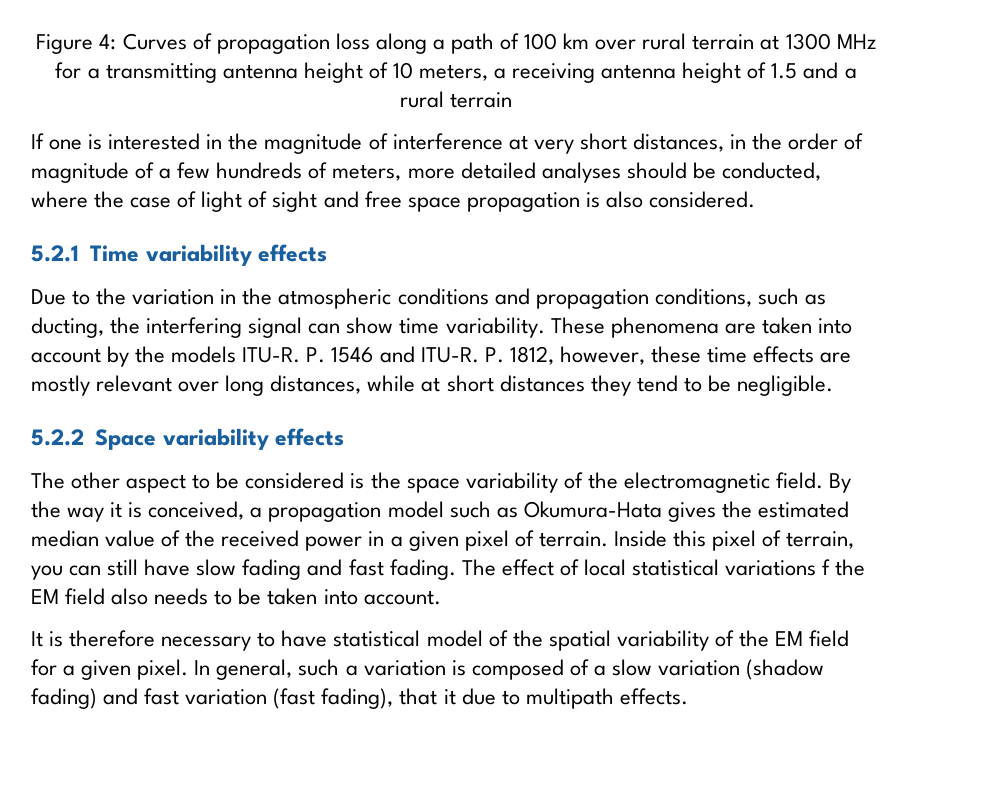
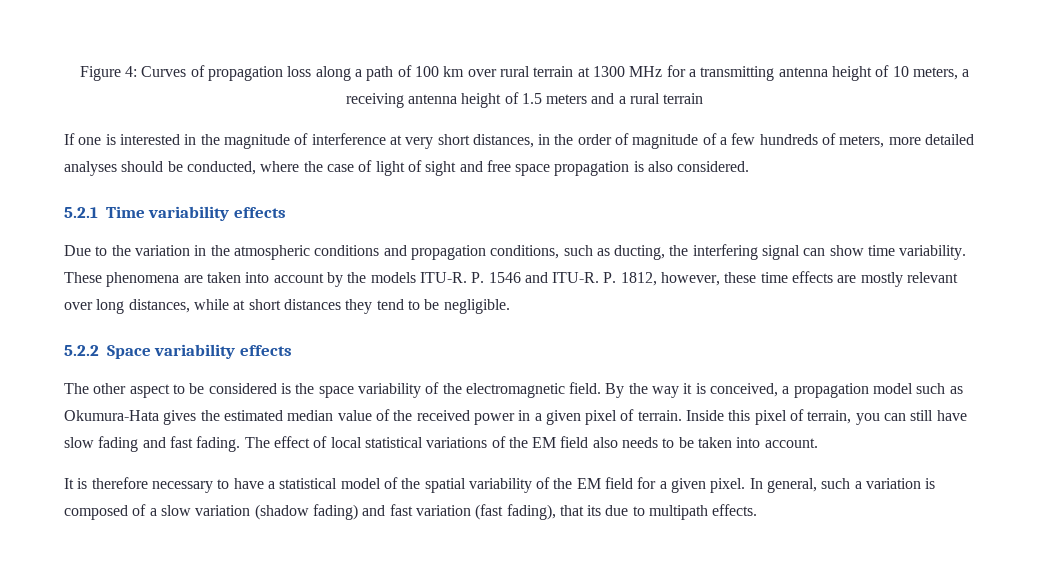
(798, 71) none -> [546,94,588,104] meters
[822,559,831,575] f -> [491,436,506,448] of
(328, 638) none -> [267,481,275,489] a
[443,689,456,705] it -> [587,505,602,516] its

